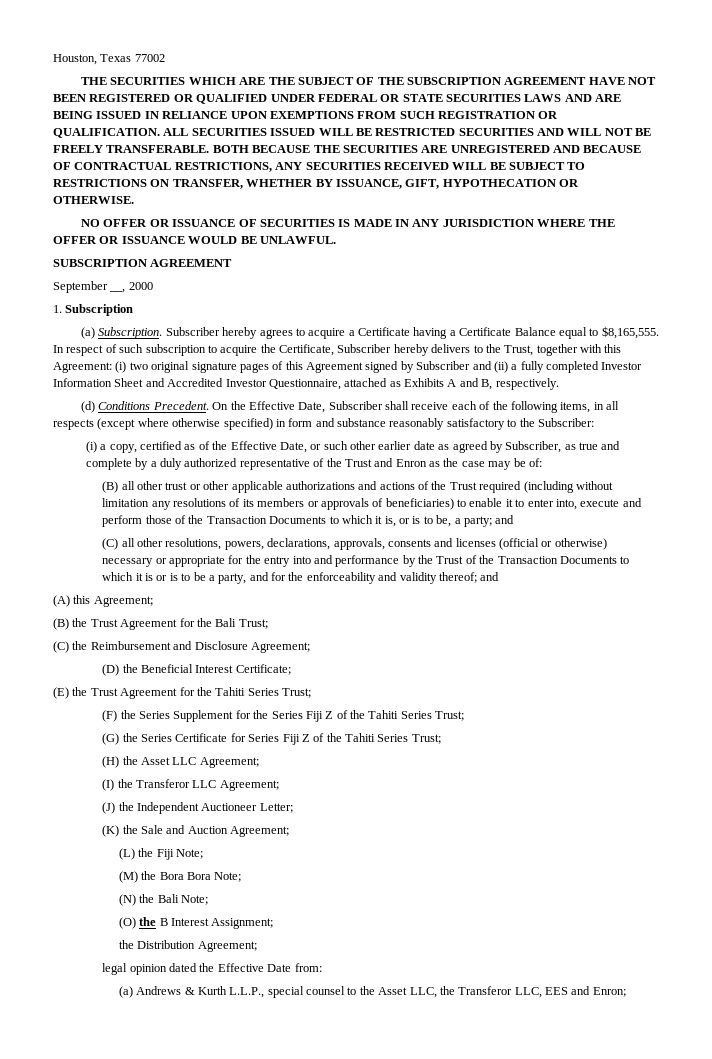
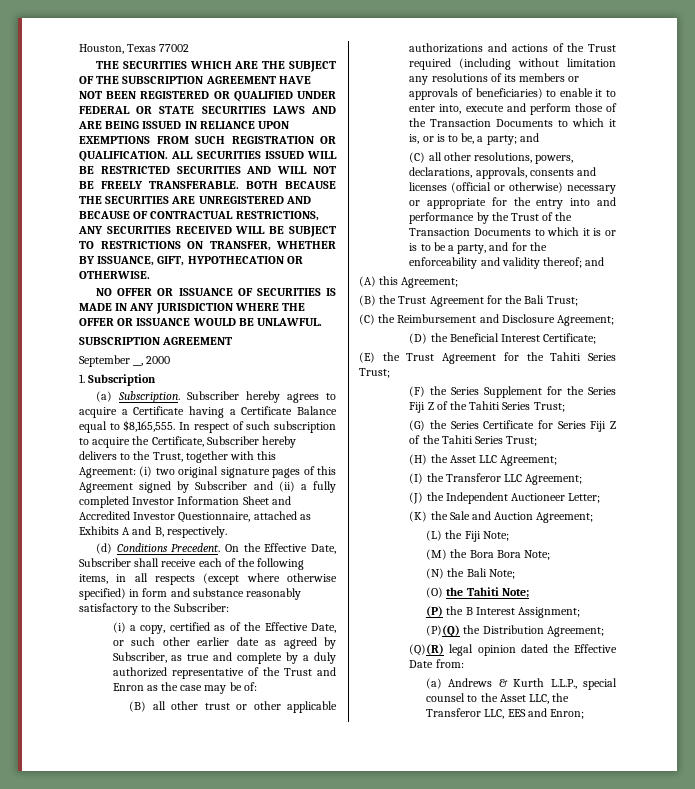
(157, 921) none -> [466,587,529,598] [426,606,464,617] Tahiti Note; // (P) the
(274, 923) none -> [426,625,461,637] (P)(Q)
(257, 946) none -> [409,644,445,656] (Q)(R)

